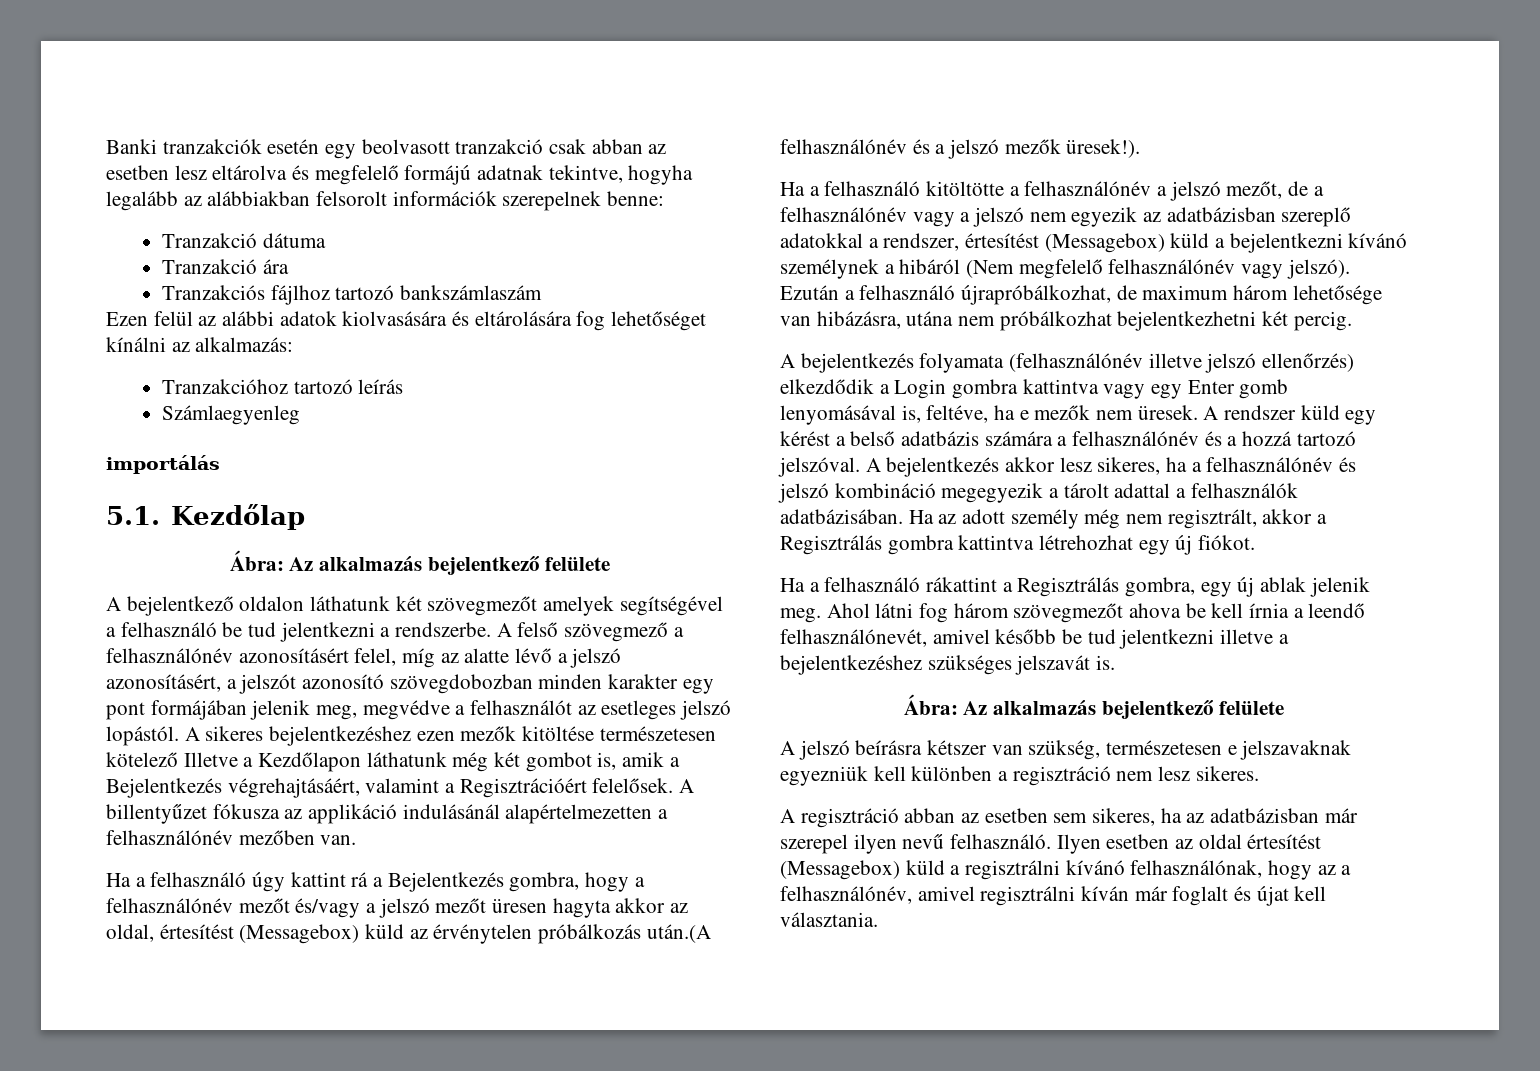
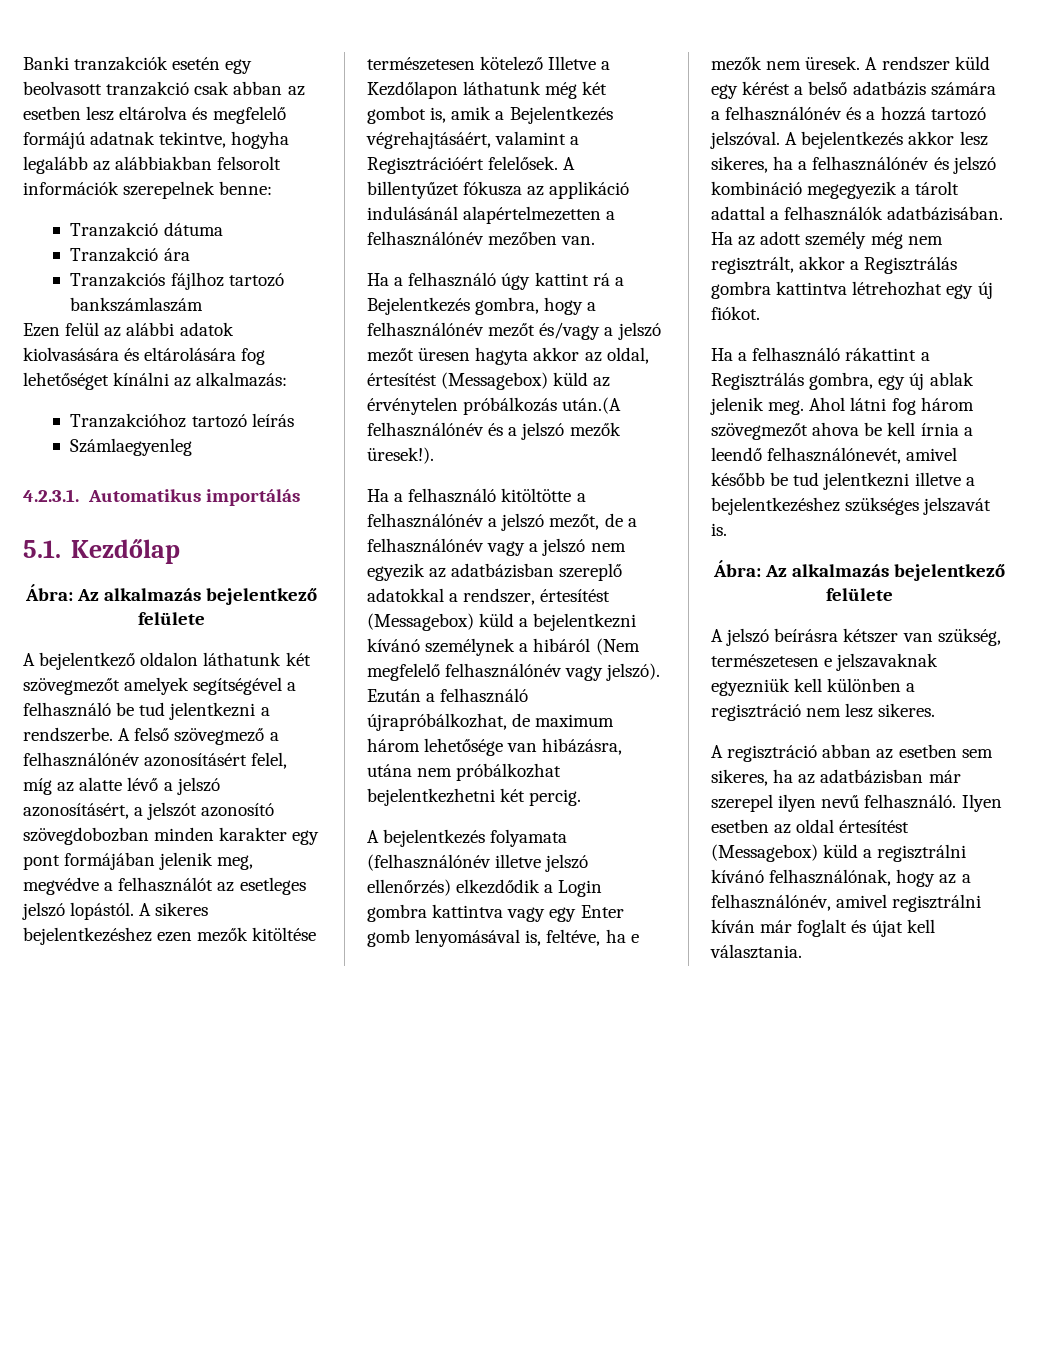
(300, 415) none -> [23,489,201,502] 4.2.3.1. Automatikus

